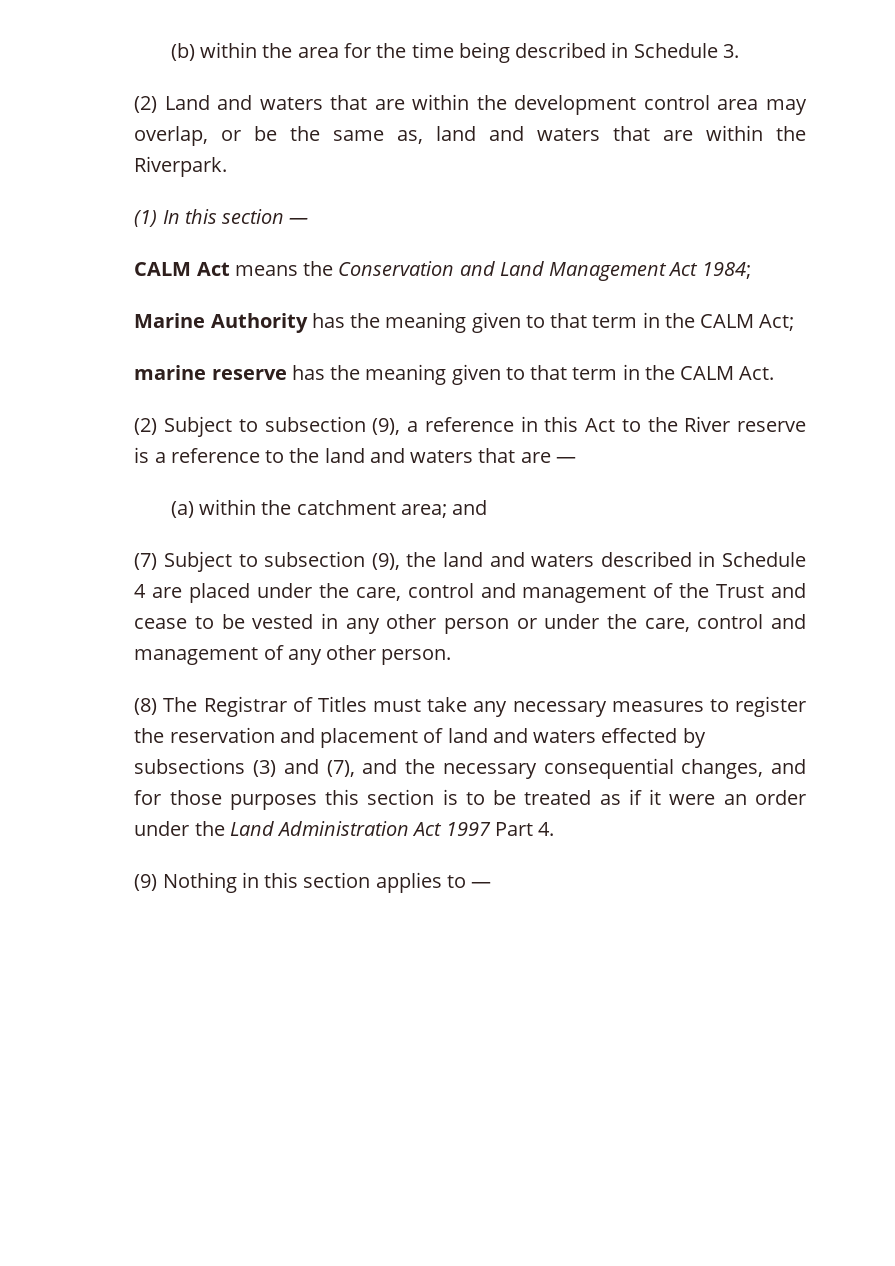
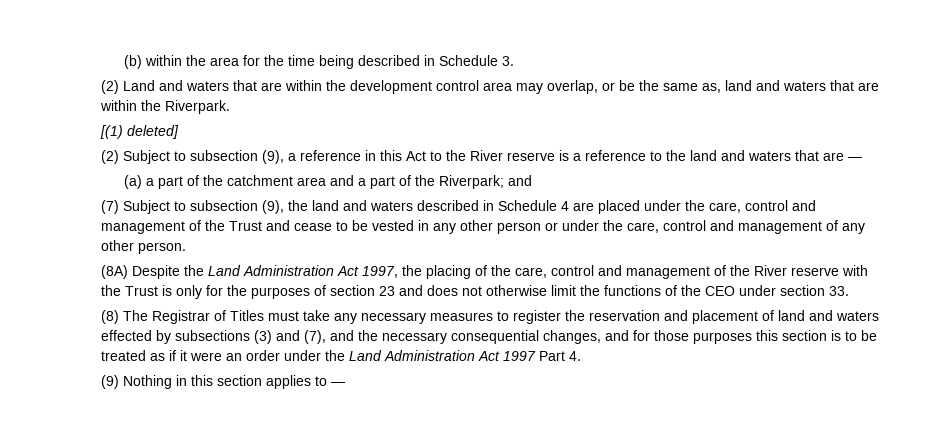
[134,209,309,227] [134,261,751,281] [134,312,795,333] [134,364,775,385] (1) In this section — // CALM Act means the Conservation and Land Management Act 1984; // Marine Authority has the meaning given to that term in the CALM Act; // marine reserve has the meaning given to that term in the CALM Act. -> [100,125,180,139] [(1) deleted]
[199,499,448,518] within the catchment area; -> [146,175,505,189] a part of the catchment area and a part of the Riverpark;
(452, 657) none -> [101,265,869,279] [101,285,850,299] // (8A) Despite the Land Administration Act 1997, the placing of the care, control and management of the River reserve with the Trust is only for the purposes of section 23 and does not otherwise limit the functions of the CEO under section 33.

